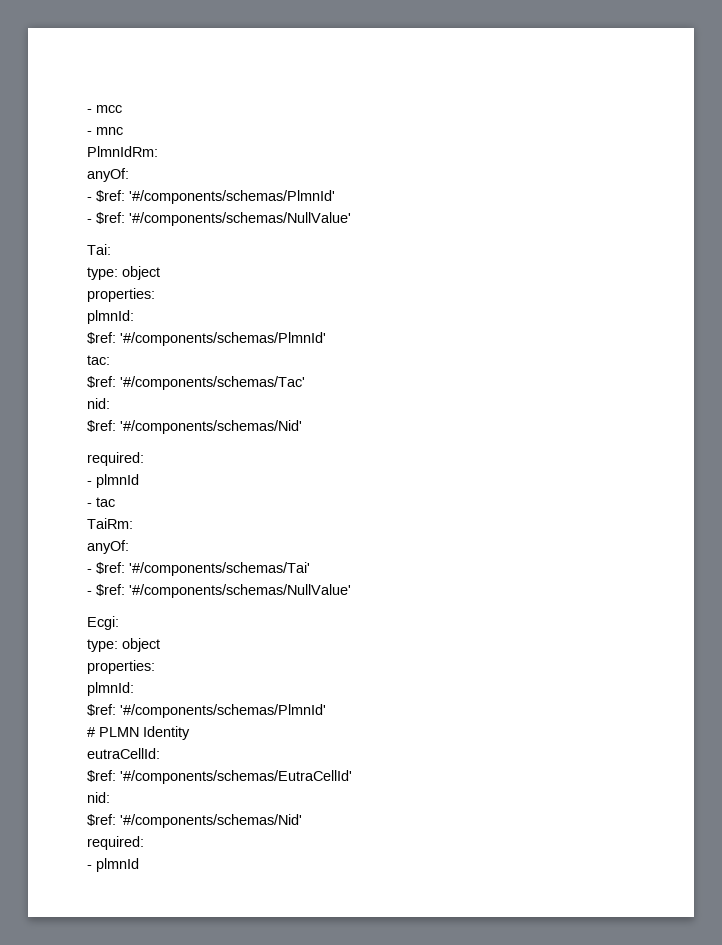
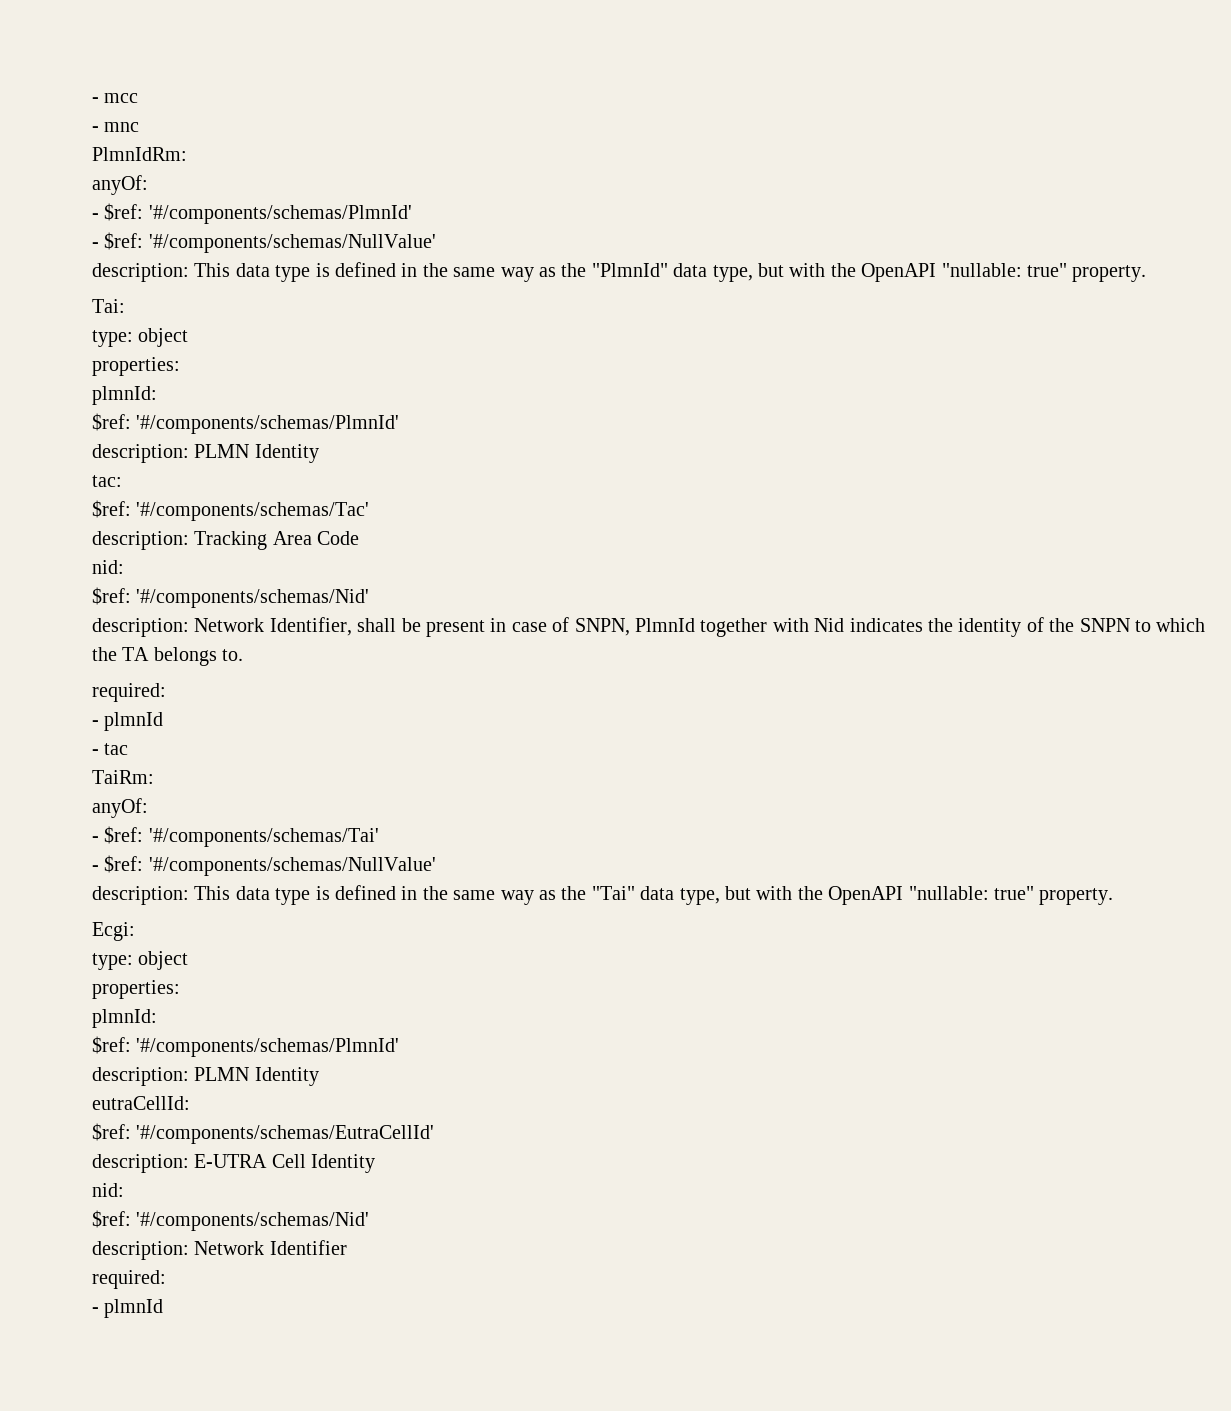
(351, 219) none -> [92,262,1147,282] // description: This data type is defined in the same way as the "PlmnId" data type, but with the OpenAPI "nullable: true" property.
(326, 339) none -> [92,444,319,463] // description: PLMN Identity
[87,398,110,409] [87,420,302,434] // nid: // $ref: '#/components/schemas/Nid' -> [92,531,360,550] [92,560,124,574] [92,587,370,608] [92,617,1206,637] [92,647,244,666] // description: Tracking Area Code // nid: // $ref: '#/components/schemas/Nid' // description: Network Identifier, shall be present in case of SNPN, PlmnId together with Nid indicates the identity of the SNPN to which the TA belongs to.
(351, 591) none -> [92,885,1114,905] // description: This data type is defined in the same way as the "Tai" data type, but with the OpenAPI "nullable: true" property.
[87,727,95,737] # -> [92,1067,189,1086] description:
[87,792,110,803] [87,814,302,828] // nid: // $ref: '#/components/schemas/Nid' -> [92,1154,376,1173] [92,1183,124,1197] [92,1210,370,1231] [92,1240,347,1260] // description: E-UTRA Cell Identity // nid: // $ref: '#/components/schemas/Nid' // description: Network Identifier

